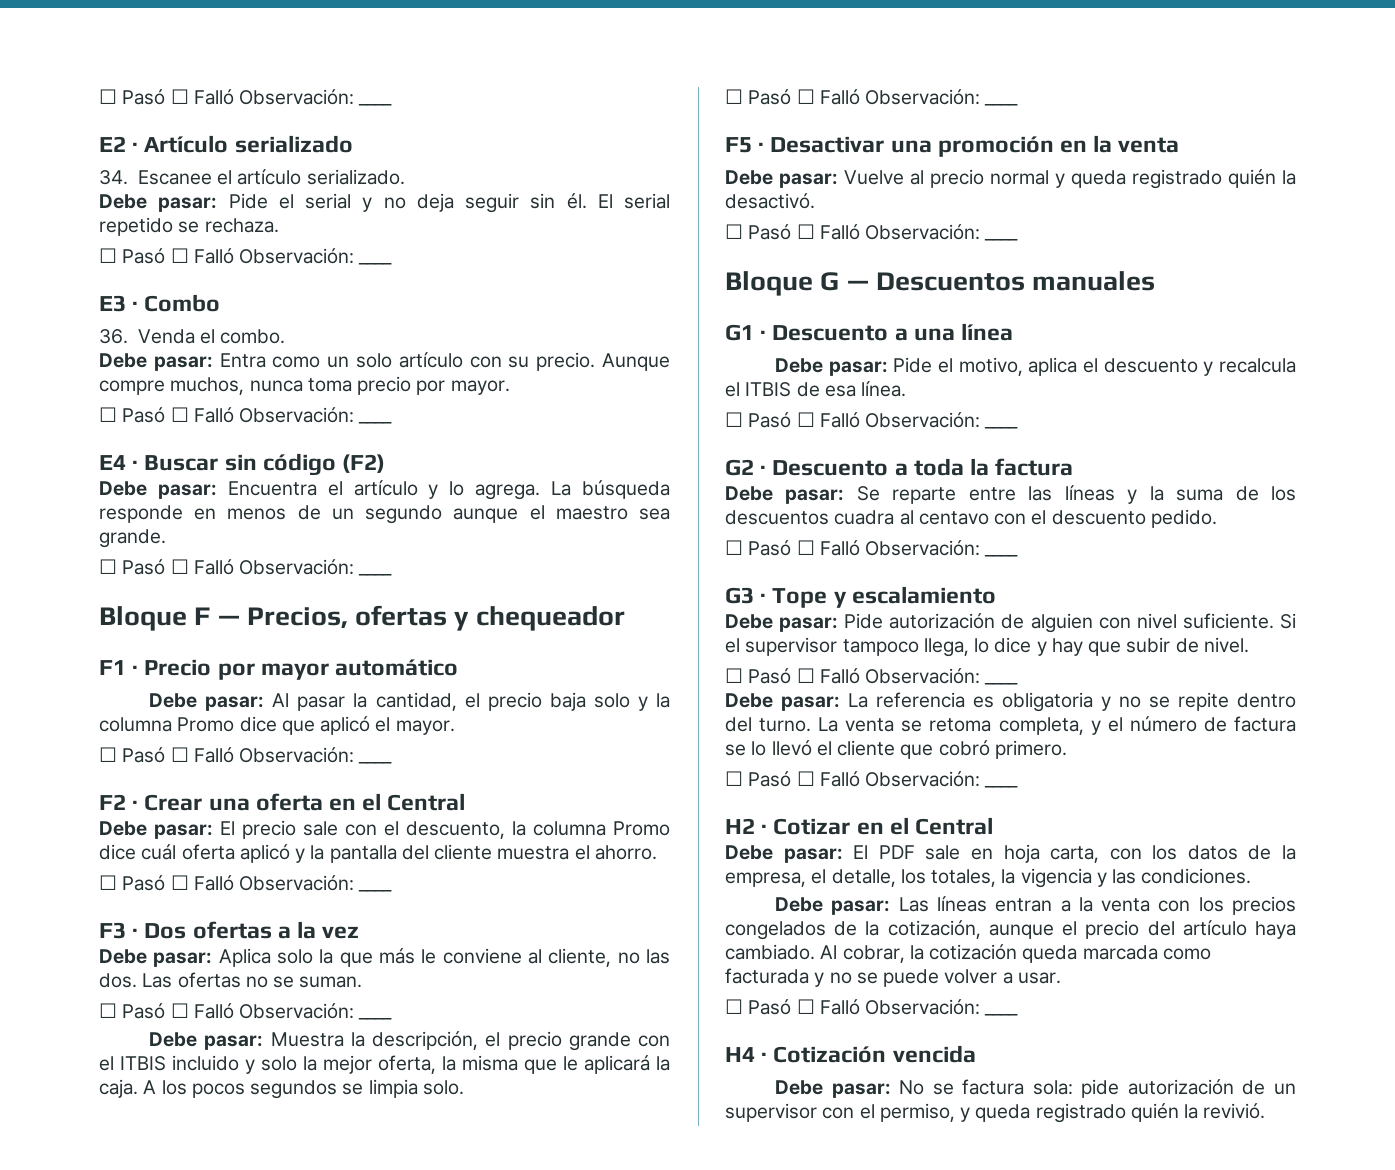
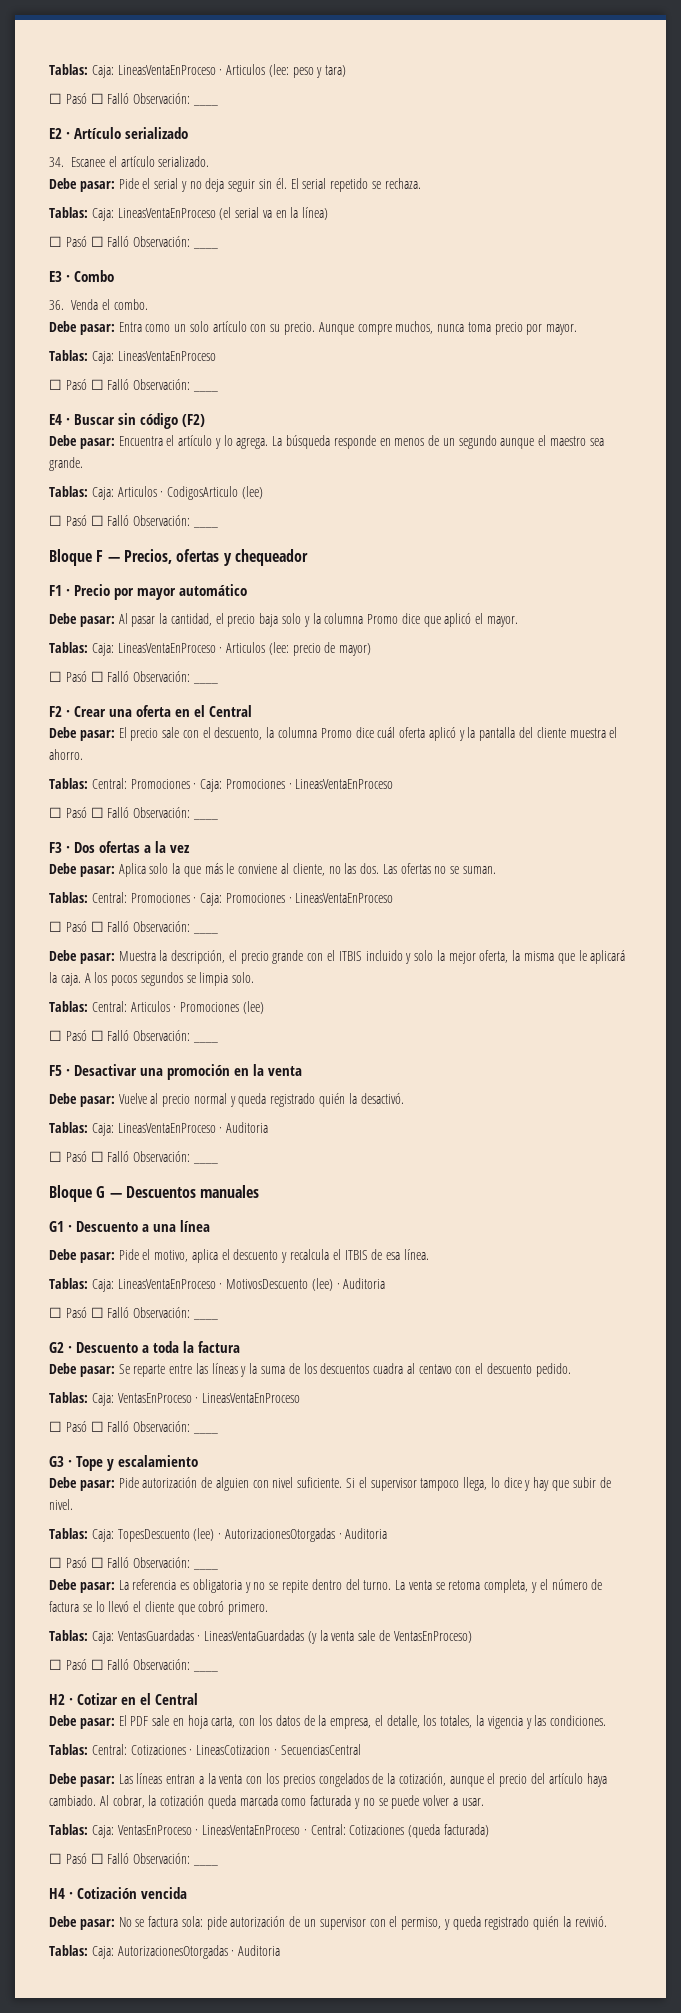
(99, 96) none -> [49,64,347,78] Tablas: Caja: LineasVentaEnProceso · Articulos (lee: peso y tara) //
(279, 225) none -> [49,207,329,221] // Tablas: Caja: LineasVentaEnProceso (el serial va en la línea)
(510, 387) none -> [49,350,216,364] // Tablas: Caja: LineasVentaEnProceso
(166, 538) none -> [49,486,263,500] // Tablas: Caja: Articulos · CodigosArticulo (lee)
(455, 727) none -> [49,642,372,656] // Tablas: Caja: LineasVentaEnProceso · Articulos (lee: precio de mayor)
(657, 852) none -> [49,778,394,792] // Tablas: Central: Promociones · Caja: Promociones · LineasVentaEnProceso
(363, 982) none -> [49,892,394,906] // Tablas: Central: Promociones · Caja: Promociones · LineasVentaEnProceso
(464, 1087) none -> [49,1001,264,1014] // Tablas: Central: Articulos · Promociones (lee)
(815, 201) none -> [49,1122,269,1136] // Tablas: Caja: LineasVentaEnProceso · Auditoria
(907, 389) none -> [49,1278,386,1292] // Tablas: Caja: LineasVentaEnProceso · MotivosDescuento (lee) · Auditoria
(1217, 518) none -> [49,1392,301,1406] // Tablas: Caja: VentasEnProceso · LineasVentaEnProceso
(1249, 645) none -> [49,1528,388,1542] // Tablas: Caja: TopesDescuento (lee) · AutorizacionesOtorgadas · Auditoria
(1067, 749) none -> [49,1630,472,1644] // Tablas: Caja: VentasGuardadas · LineasVentaGuardadas (y la venta sale de VentasEnProceso)
(1252, 876) none -> [49,1744,361,1755] // Tablas: Central: Cotizaciones · LineasCotizacion · SecuenciasCentral
(1061, 978) none -> [49,1824,490,1838] // Tablas: Caja: VentasEnProceso · LineasVentaEnProceso · Central: Cotizaciones (queda facturada)
(1266, 1111) none -> [49,1945,281,1959] // Tablas: Caja: AutorizacionesOtorgadas · Auditoria

